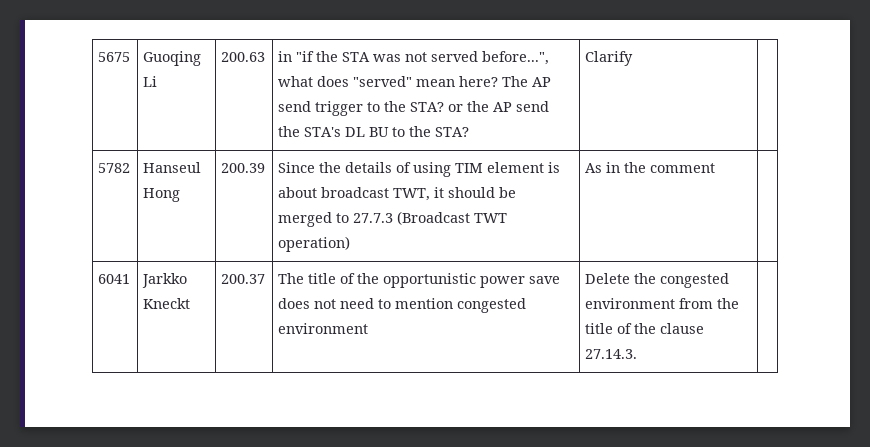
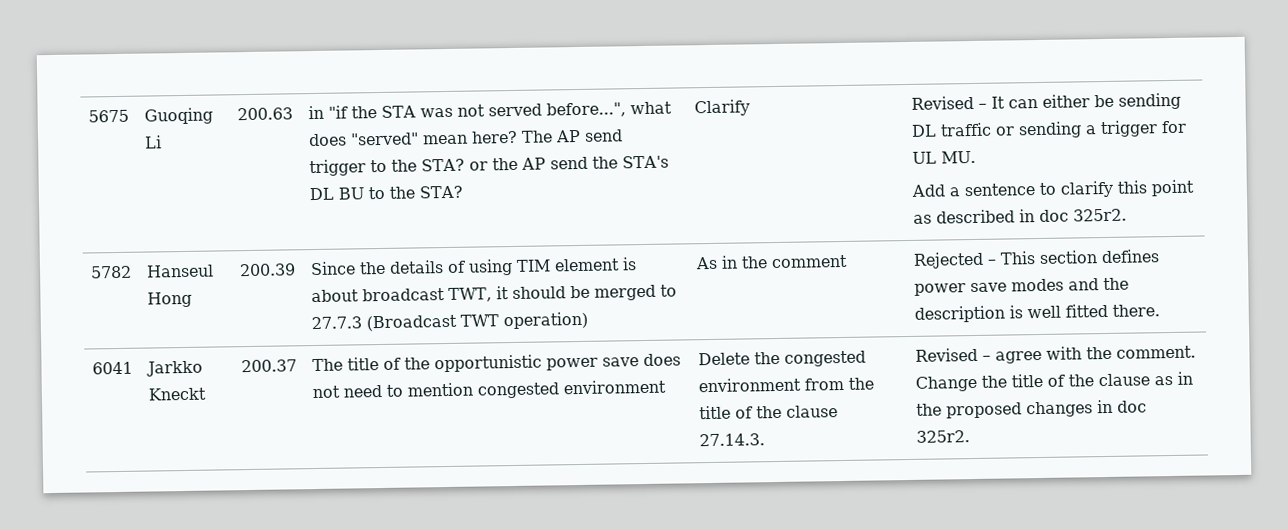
(634, 58) none -> [910,92,1181,110] [910,120,1187,139] [911,150,976,164] [910,179,1195,198] [912,208,1127,224] Revised – It can either be sending DL traffic or sending a trigger for UL MU. // Add a sentence to clarify this point as described in doc 325r2.
(716, 168) none -> [912,249,1160,269] [913,277,1129,296] [913,303,1160,323] Rejected – This section defines power save modes and the description is well fitted there.
(638, 354) none -> [914,345,1196,364] [914,371,1193,392] [915,399,1147,419] [915,430,970,443] Revised – agree with the comment. Change the title of the clause as in the proposed changes in doc 325r2.

